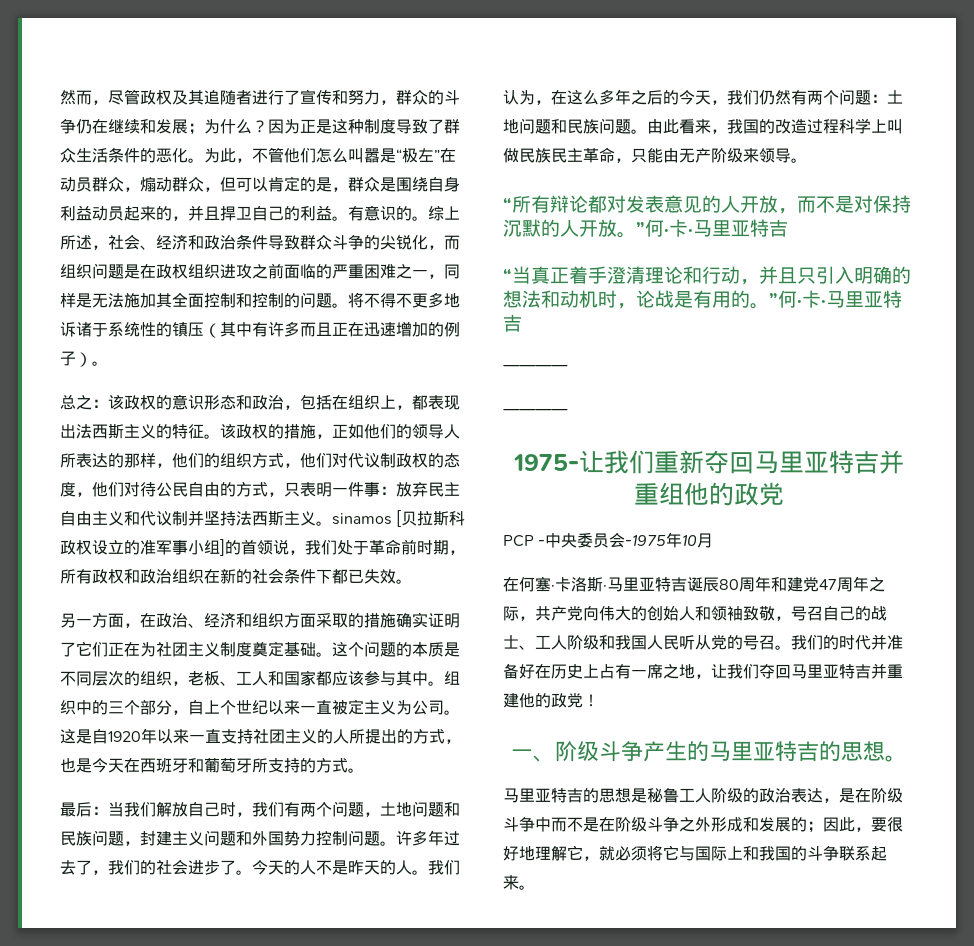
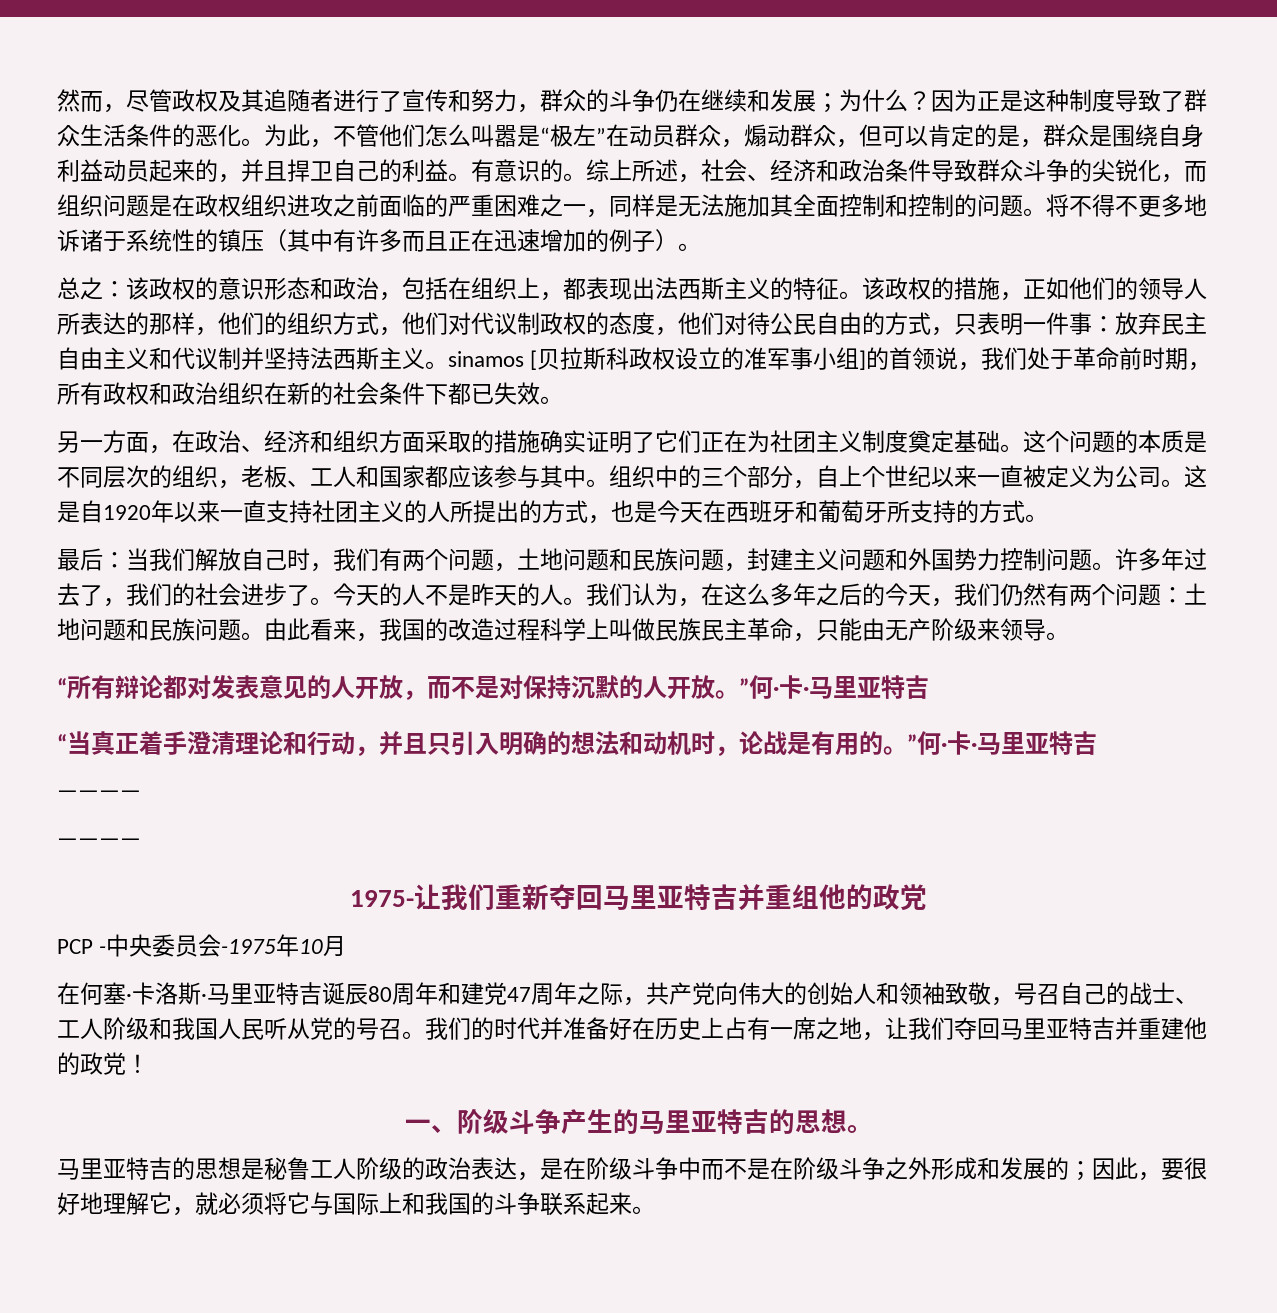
[364,700,380,714] 主 -> (1069, 476) none

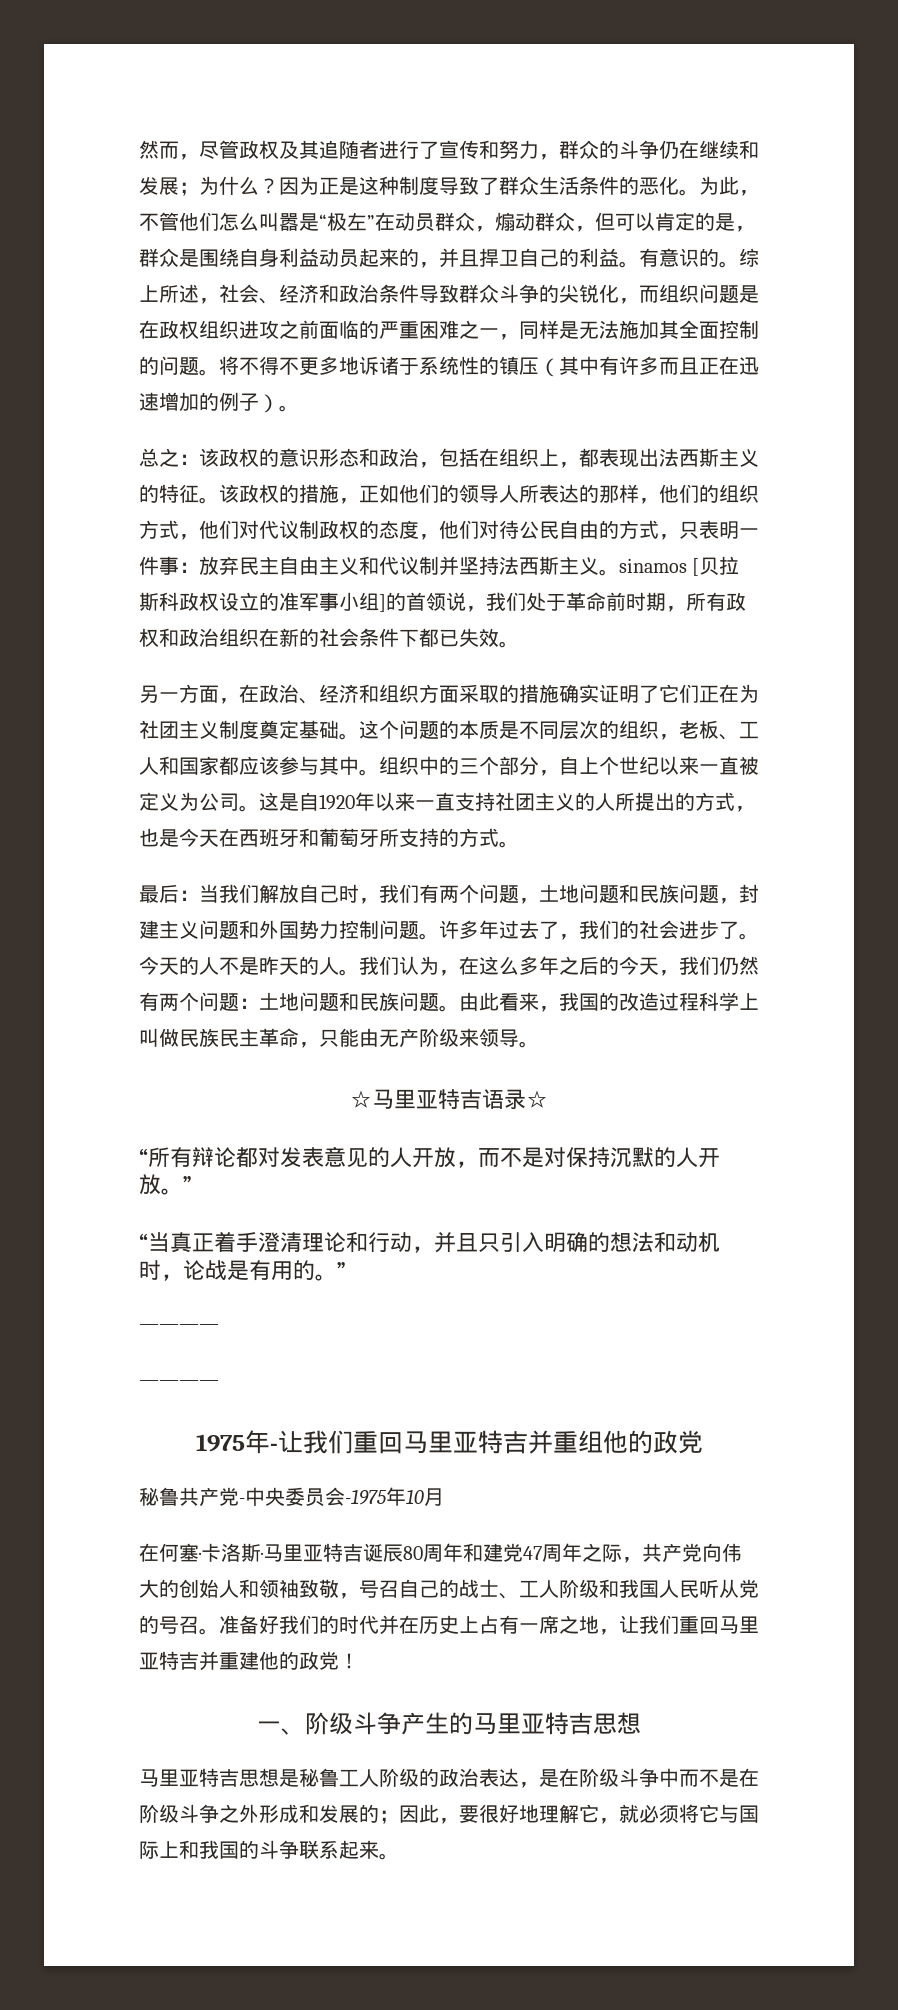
[885,194,954,217] 和控制 -> (759, 329) none
(1069, 636) none -> [350,1089,548,1110] // ☆马里亚特吉语录☆
[749,675,929,699] 何·卡·马里亚特吉 -> (192, 1184) none
[917,731,1097,755] 何·卡·马里亚特吉 -> (346, 1270) none
[350,884,576,910] 1975-让我们重新夺 -> [195,1430,378,1454] 1975年-让我们重
[57,939,93,954] PCP -> [139,1487,239,1506] 秘鲁共产党
(425, 1035) none -> [219,1615,279,1634] 准备好
[563,1017,632,1040] 准备好 -> (399, 1625) none
[954,1017,977,1040] 夺 -> [679,1616,699,1634] 重
[768,1109,873,1134] [57,1157,195,1180] 的思想。 // 马里亚特吉的 -> [593,1712,641,1734] [139,1768,239,1787] 思想 // 马里亚特吉

